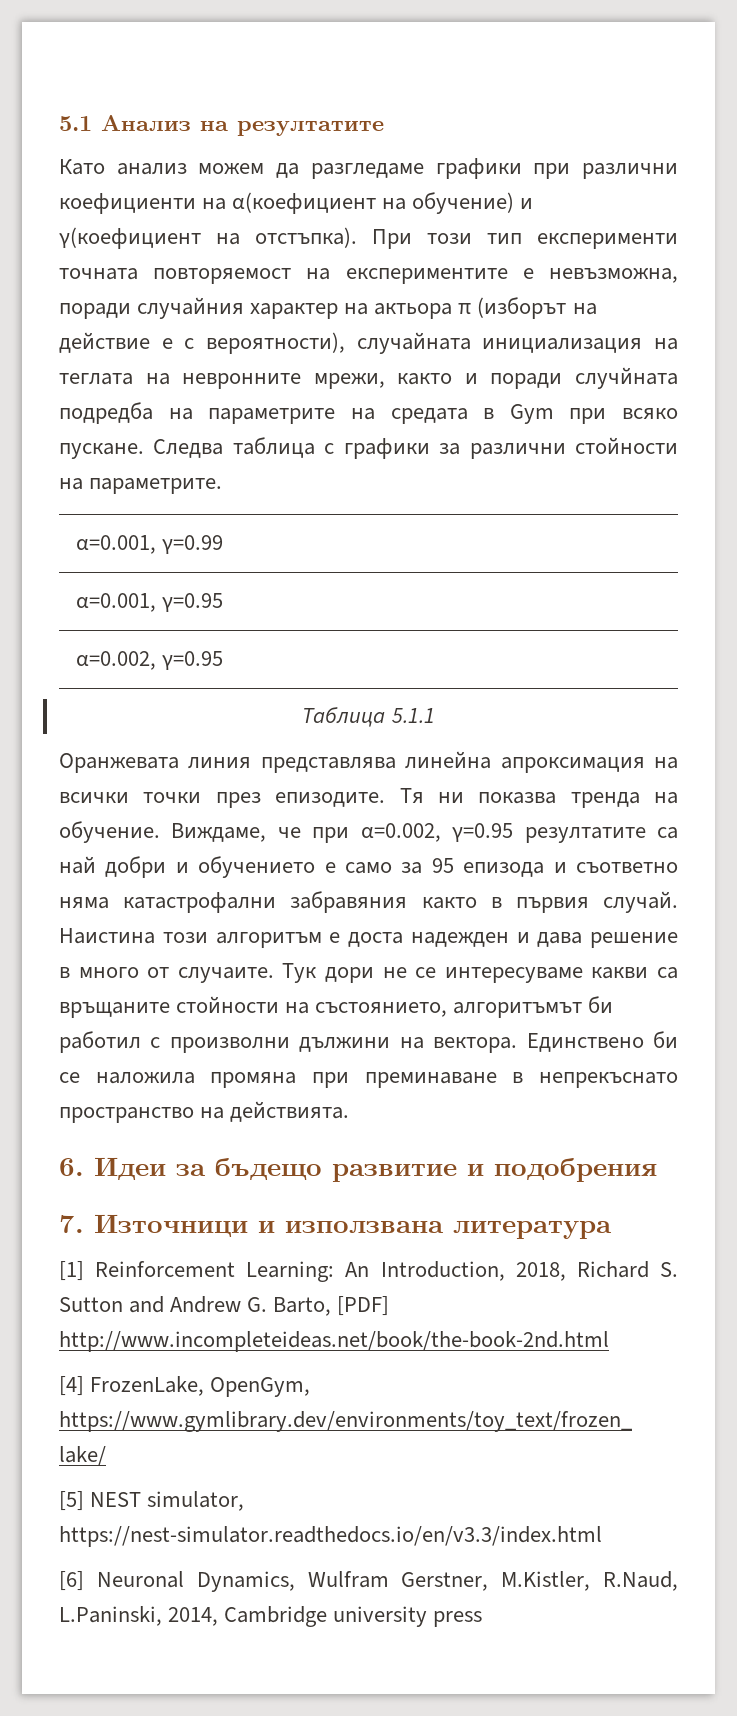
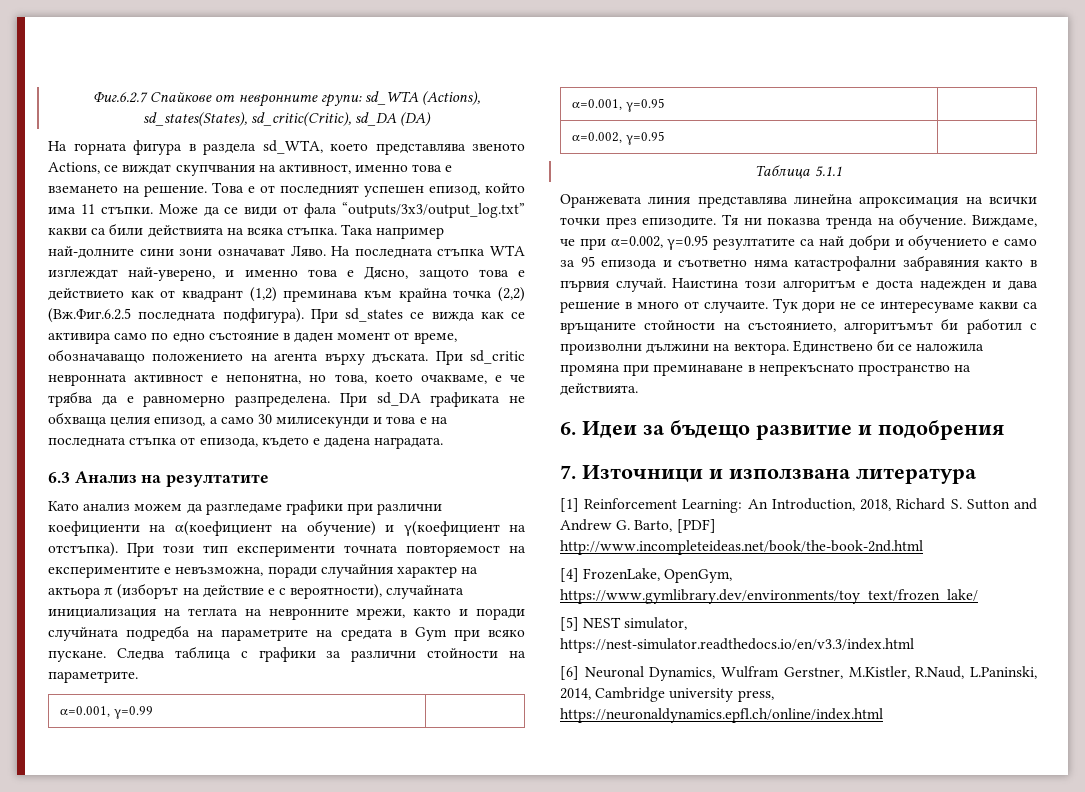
[59,116,92,131] 5.1 -> [92,91,481,107] [142,112,432,127] [48,140,525,155] [48,162,453,176] [48,182,525,197] [48,202,525,218] [48,223,445,239] [48,245,525,259] [48,266,525,281] [48,287,525,302] [48,308,525,323] [48,332,457,344] [48,349,525,365] [48,374,525,386] [48,391,525,407] [48,412,448,428] [48,437,444,449] [48,472,70,483] Фиг.6.2.7 Спайкове от невронните групи: sd_WTA (Actions), sd_states(States), sd_critic(Critic), sd_DA (DA) // На горната фигура в раздела sd_WTA, което представлява звеното Actions, се виждат скупчвания на активност, именно това е вземането на решение. Това е от последният успешен епизод, който има 11 стъпки. Може да се види от фала “outputs/3x3/output_log.txt” какви са били действията на всяка стъпка. Така например най-долните сини зони означават Ляво. На последната стъпка WTA изглеждат най-уверено, и именно това е Дясно, защото това е действието как от квадрант (1,2) преминава към крайна точка (2,2) (Вж.Фиг.6.2.5 последната подфигура). При sd_states се вижда как се активира само по едно състояние в даден момент от време, обозначаващо положението на агента върху дъската. При sd_critic невронната активност е непонятна, но това, което очакваме, е че трябва да е равномерно разпределена. При sd_DA графиката не обхваща целия епизод, а само 30 милисекунди и това е на последната стъпка от епизода, където е дадена наградата. // 6.3
[433,1611,483,1627] press -> [737,690,774,702] [560,708,883,723] press, https://neuronaldynamics.epfl.ch/online/index.html

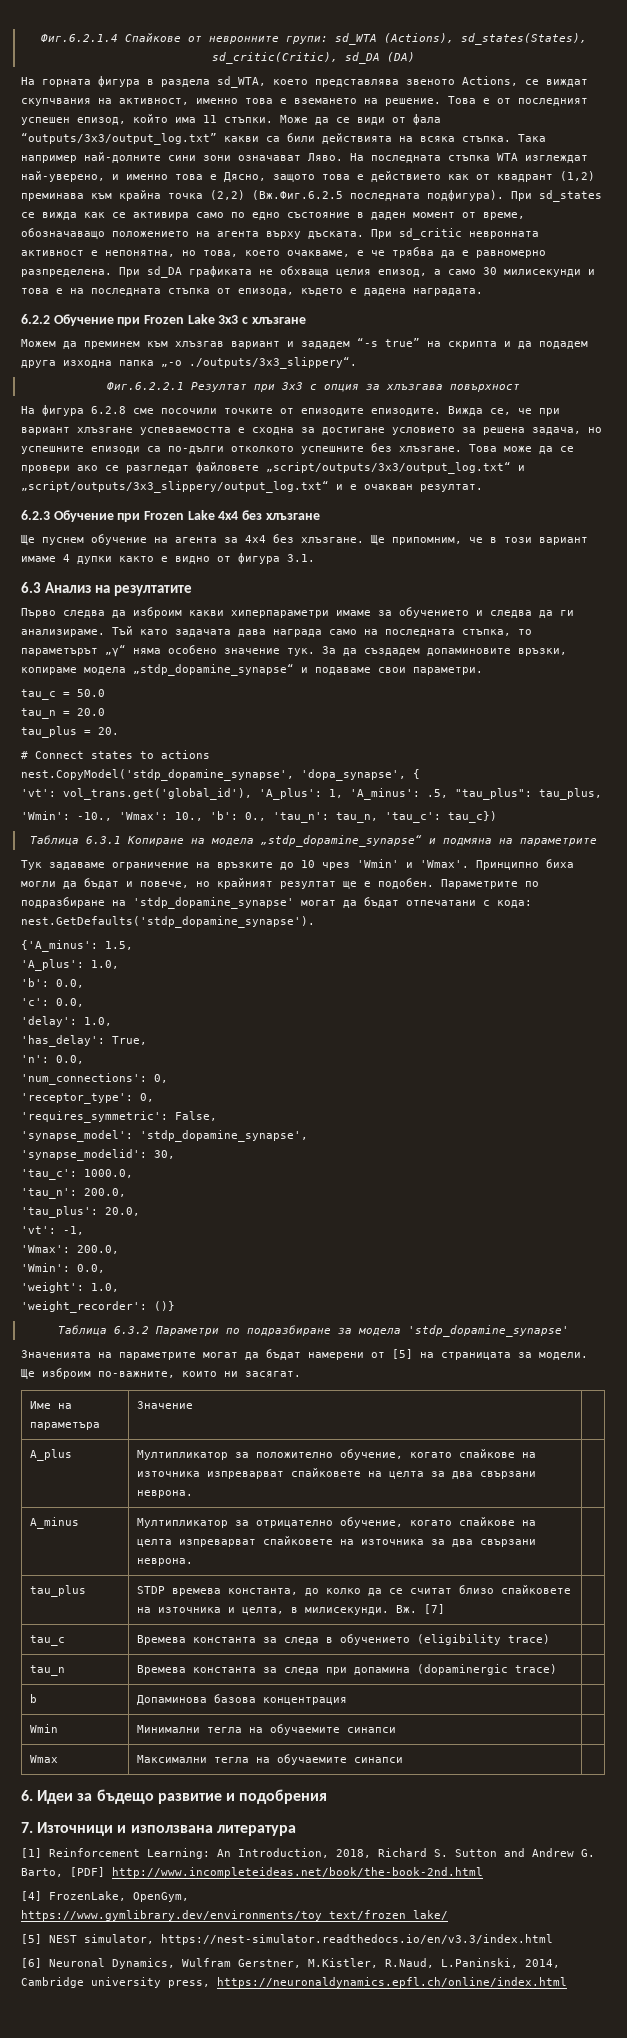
[92,92,148,103] Фиг.6.2.7 -> [40,33,118,42] Фиг.6.2.1.4
[48,471,270,487] [48,500,443,515] [48,520,526,536] [48,542,526,557] [48,564,479,578] [48,583,465,599] [48,608,525,620] [48,625,525,641] [48,646,526,662] [48,671,138,683] [59,706,153,719] [571,98,665,112] [571,131,665,145] [755,165,842,179] [560,194,1037,208] [560,213,1037,229] [560,234,1037,250] [560,255,1037,271] [560,278,1038,292] [560,298,1038,313] [560,318,1037,334] [560,339,985,355] [560,364,972,376] [560,383,638,396] 6.3 Анализ на резултатите // Като анализ можем да разгледаме графики при различни коефициенти на α(коефициент на обучение) и γ(коефициент на отстъпка). При този тип експерименти точната повторяемост на експериментите е невъзможна, поради случайния характер на актьора π (изборът на действие е с вероятности), случайната инициализация на теглата на невронните мрежи, както и поради случйната подредба на параметрите на средата в Gym при всяко пускане. Следва таблица с графики за различни стойности на параметрите. // α=0.001, γ=0.99 | // α=0.001, γ=0.95 | // α=0.002, γ=0.95 | // Таблица 5.1.1 // Оранжевата линия представлява линейна апроксимация на всички точки през епизодите. Тя ни показва тренда на обучение. Виждаме, че при α=0.002, γ=0.95 резултатите са най добри и обучението е само за 95 епизода и съответно няма катастрофални забравяния както в първия случай. Наистина този алгоритъм е доста надежден и дава решение в много от случаите. Тук дори не се интересуваме какви са връщаните стойности на състоянието, алгоритъмът би работил с произволни дължини на вектора. Единствено би се наложила промяна при преминаване в непрекъснато пространство на действията. -> [21,314,306,326] [21,338,588,349] [21,357,357,369] [107,381,520,392] [21,405,560,416] [21,427,602,435] [21,443,574,454] [21,462,525,474] [21,481,483,493] [21,510,320,522] [21,534,588,545] [21,553,315,564] [21,582,192,596] [21,607,574,618] [21,626,532,637] [21,645,567,657] [21,664,483,676] [21,689,105,700] [21,708,105,719] [21,726,119,738] [21,750,210,759] [21,769,420,781] [21,788,602,800] [21,811,497,823] [30,835,597,847] [21,859,574,870] [21,878,539,889] [21,897,532,909] [21,916,315,928] [21,940,133,952] [21,959,119,971] [21,978,84,988] [21,998,84,1007] [21,1016,112,1027] [21,1035,147,1047] [21,1055,84,1064] [21,1073,168,1085] [21,1093,154,1104] [21,1111,217,1123] [21,1130,308,1142] [21,1149,175,1161] [21,1169,133,1180] [21,1188,126,1199] [21,1206,140,1218] [21,1226,84,1235] [21,1245,119,1254] [21,1263,105,1273] [21,1282,119,1293] [21,1301,175,1313] [58,1325,569,1337] [21,1349,588,1360] [21,1368,301,1379] [29,1401,72,1409] [29,1422,100,1430] [136,1401,193,1409] [29,1449,72,1461] [136,1449,536,1460] [136,1468,536,1479] [136,1490,193,1498] [29,1517,79,1529] [136,1517,536,1528] [136,1536,536,1547] [136,1558,193,1566] [29,1585,86,1597] [136,1585,571,1596] [136,1604,445,1615] [29,1635,65,1646] [136,1634,550,1645] [29,1665,65,1676] [136,1664,557,1675] [29,1694,37,1703] [136,1694,347,1705] [29,1724,58,1733] [136,1724,396,1735] [29,1755,58,1763] [136,1754,403,1765] 6.2.2 Обучение при Frozen Lake 3x3 с хлъзгане // Можем да преминем към хлъзгав вариант и зададем “-s true” на скрипта и да подадем друга изходна папка „-о ./outputs/3x3_slippery“. // Фиг.6.2.2.1 Резултат при 3х3 с опция за хлъзгава повърхност // На фигура 6.2.8 сме посочили точките от епизодите епизодите. Вижда се, че при вариант хлъзгане успеваемостта е сходна за достигане условието за решена задача, но успешните епизоди са по-дълги отколкото успешните без хлъзгане. Това може да се провери ако се разгледат файловете „script/outputs/3x3/output_log.txt“ и „script/outputs/3x3_slippery/output_log.txt“ и е очакван резултат. // 6.2.3 Обучение при Frozen Lake 4x4 без хлъзгане // Ще пуснем обучение на агента за 4х4 без хлъзгане. Ще припомним, че в този вариант имаме 4 дупки както е видно от фигура 3.1. // 6.3 Анализ на резултатите // Първо следва да изброим какви хиперпараметри имаме за обучението и следва да ги анализираме. Тъй като задачата дава награда само на последната стъпка, то параметърът „γ“ няма особено значение тук. За да създадем допаминовите връзки, копираме модела „stdp_dopamine_synapse“ и подаваме свои параметри. // tau_c = 50.0 // tau_n = 20.0 // tau_plus = 20. // # Connect states to actions // nest.CopyModel('stdp_dopamine_synapse', 'dopa_synapse', { // 'vt': vol_trans.get('global_id'), 'A_plus': 1, 'A_minus': .5, "tau_plus": tau_plus, // 'Wmin': -10., 'Wmax': 10., 'b': 0., 'tau_n': tau_n, 'tau_c': tau_c}) // Таблица 6.3.1 Копиране на модела „stdp_dopamine_synapse“ и подмяна на параметрите // Тук задаваме ограничение на връзките до 10 чрез 'Wmin' и 'Wmax'. Принципно биха могли да бъдат и повече, но крайният резултат ще е подобен. Параметрите по подразбиране на 'stdp_dopamine_synapse' могат да бъдат отпечатани с кода: nest.GetDefaults('stdp_dopamine_synapse'). // {'A_minus': 1.5, // 'A_plus': 1.0, // 'b': 0.0, // 'c': 0.0, // 'delay': 1.0, // 'has_delay': True, // 'n': 0.0, // 'num_connections': 0, // 'receptor_type': 0, // 'requires_symmetric': False, // 'synapse_model': 'stdp_dopamine_synapse', // 'synapse_modelid': 30, // 'tau_c': 1000.0, // 'tau_n': 200.0, // 'tau_plus': 20.0, // 'vt': -1, // 'Wmax': 200.0, // 'Wmin': 0.0, // 'weight': 1.0, // 'weight_recorder': ()} // Таблица 6.3.2 Параметри по подразбиране за модела 'stdp_dopamine_synapse' // Значенията на параметрите могат да бъдат намерени от [5] на страницата за модели. Ще изброим по-важните, които ни засягат. // Име на параметъра | Значение | // A_plus | Мултипликатор за положително обучение, когато спайкове на източника изпреварват спайковете на целта за два свързани неврона. | // A_minus | Мултипликатор за отрицателно обучение, когато спайкове на целта изпреварват спайковете на източника за два свързани неврона. | // tau_plus | STDP времева константа, до колко да се считат близо спайковете на източника и целта, в милисекунди. Вж. [7] | // tau_c | Времева константа за следа в обучението (eligibility trace) | // tau_n | Времева константа за следа при допамина (dopaminergic trace) | // b | Допаминова базова концентрация | // Wmin | Минимални тегла на обучаемите синапси | // Wmax | Максимални тегла на обучаемите синапси |

